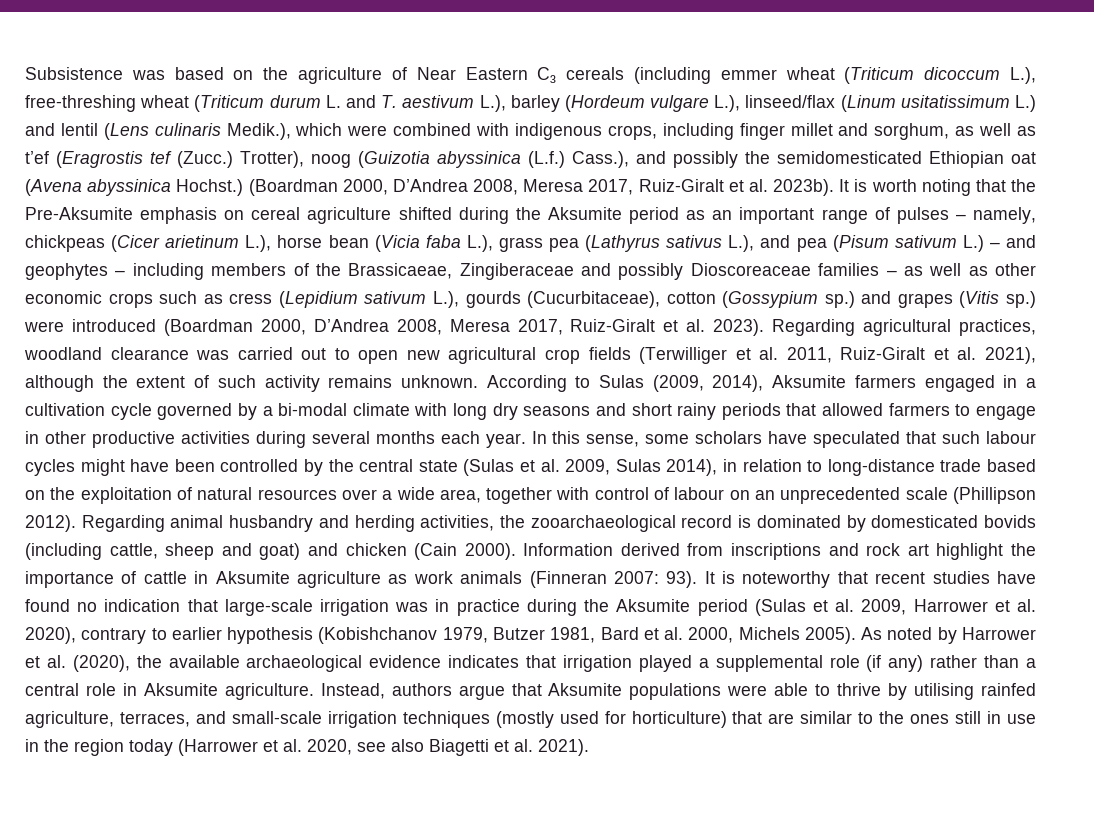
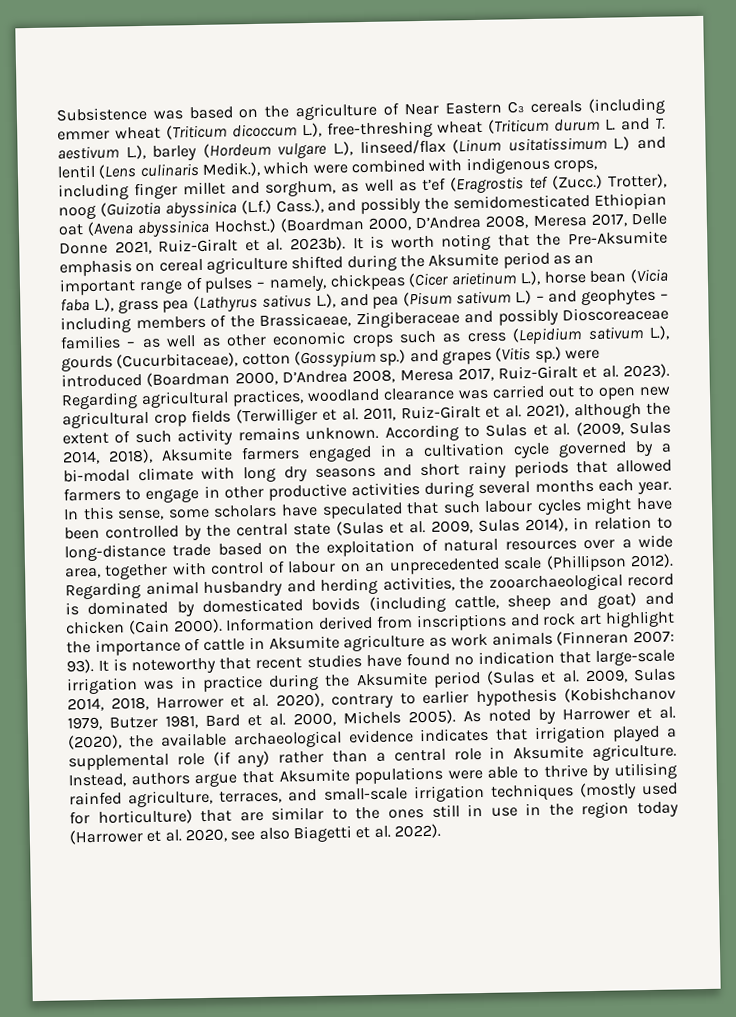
(634, 187) none -> [631,212,668,226] [59,240,152,255] Delle Donne 2021,
[652,375,764,392] (2009, 2014), -> [532,421,671,437] [62,448,153,465] et al. (2009, Sulas 2014, 2018),
(907, 607) none -> [633,668,676,682] [67,696,149,712] Sulas 2014, 2018,
[538,739,589,756] 2021). -> [393,823,441,839] 2022).

